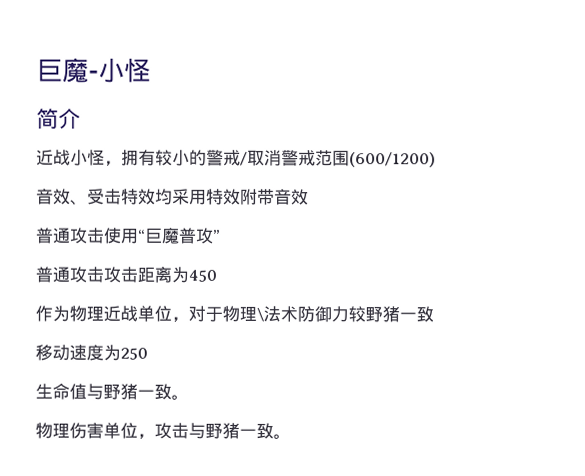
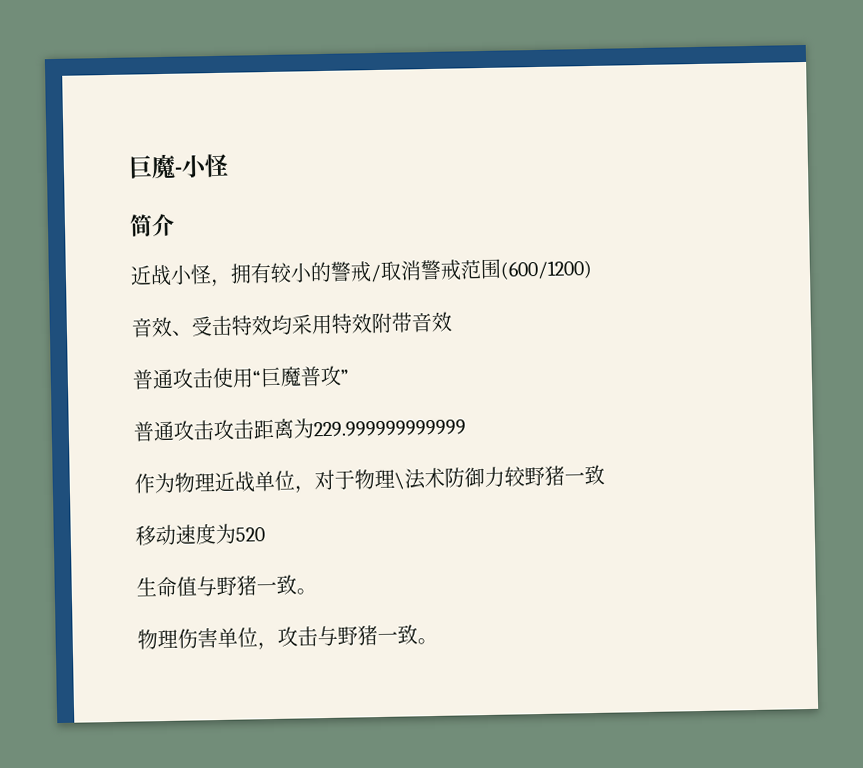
[188,269,217,282] 450 -> [313,419,466,438] 229.999999999999
[120,347,148,360] 250 -> [235,527,265,542] 520

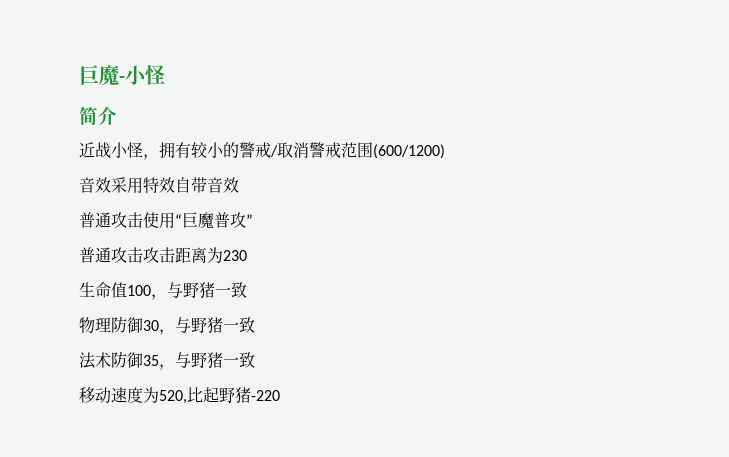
[171,314,293,337] 、受击特效均 -> (111, 185) none
[371,312,393,334] 附 -> [175,177,191,193] 自
[313,419,466,438] [134,466,526,494] 229.999999999999 // 作为物理近战单位，对于物理\法术防御力较 -> [223,250,247,261] [79,282,247,300] [79,316,255,335] [79,351,191,370] 230 // 生命值100，与野猪一致 // 物理防御30，与野猪一致 // 法术防御35，与
[235,527,265,542] [136,574,317,598] [137,624,438,651] 520 // 生命值与野猪一致。 // 物理伤害单位，攻击与野猪一致。 -> [159,387,280,404] 520,比起野猪-220

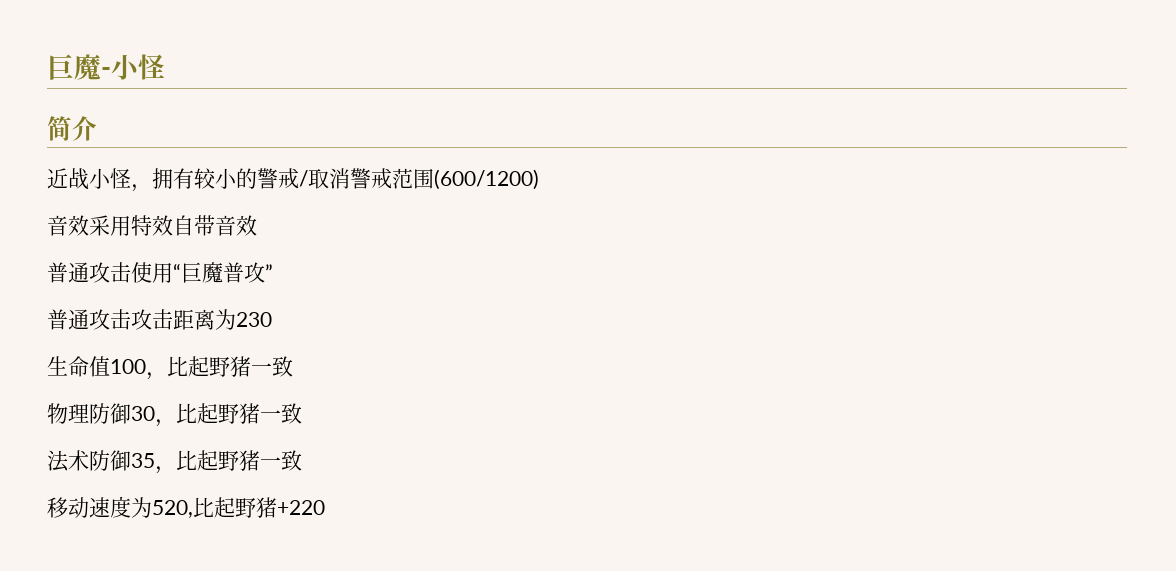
[167,282,183,298] 与 -> [167,356,209,377] 比起
[175,317,191,333] 与 -> [176,403,218,424] 比起
[175,352,191,368] 与 -> [176,450,218,471] 比起
[251,390,280,401] -220 -> [277,500,325,515] +220

